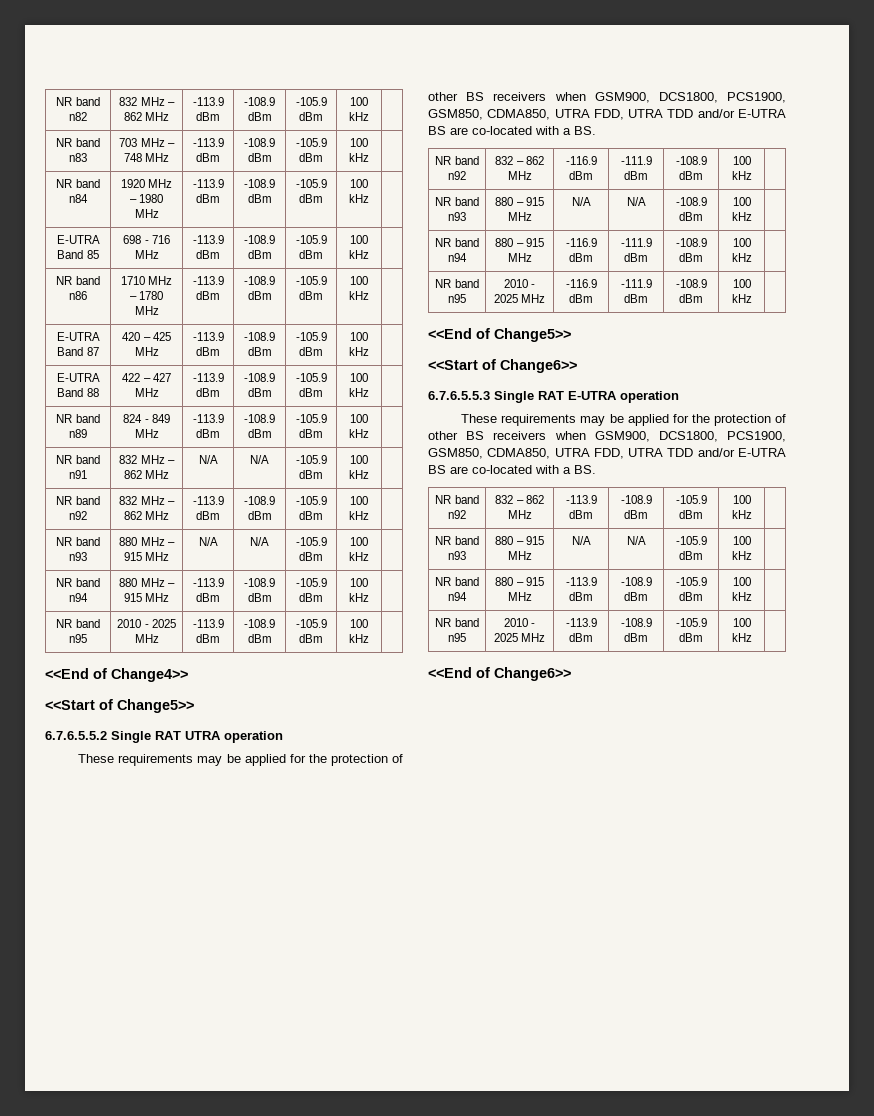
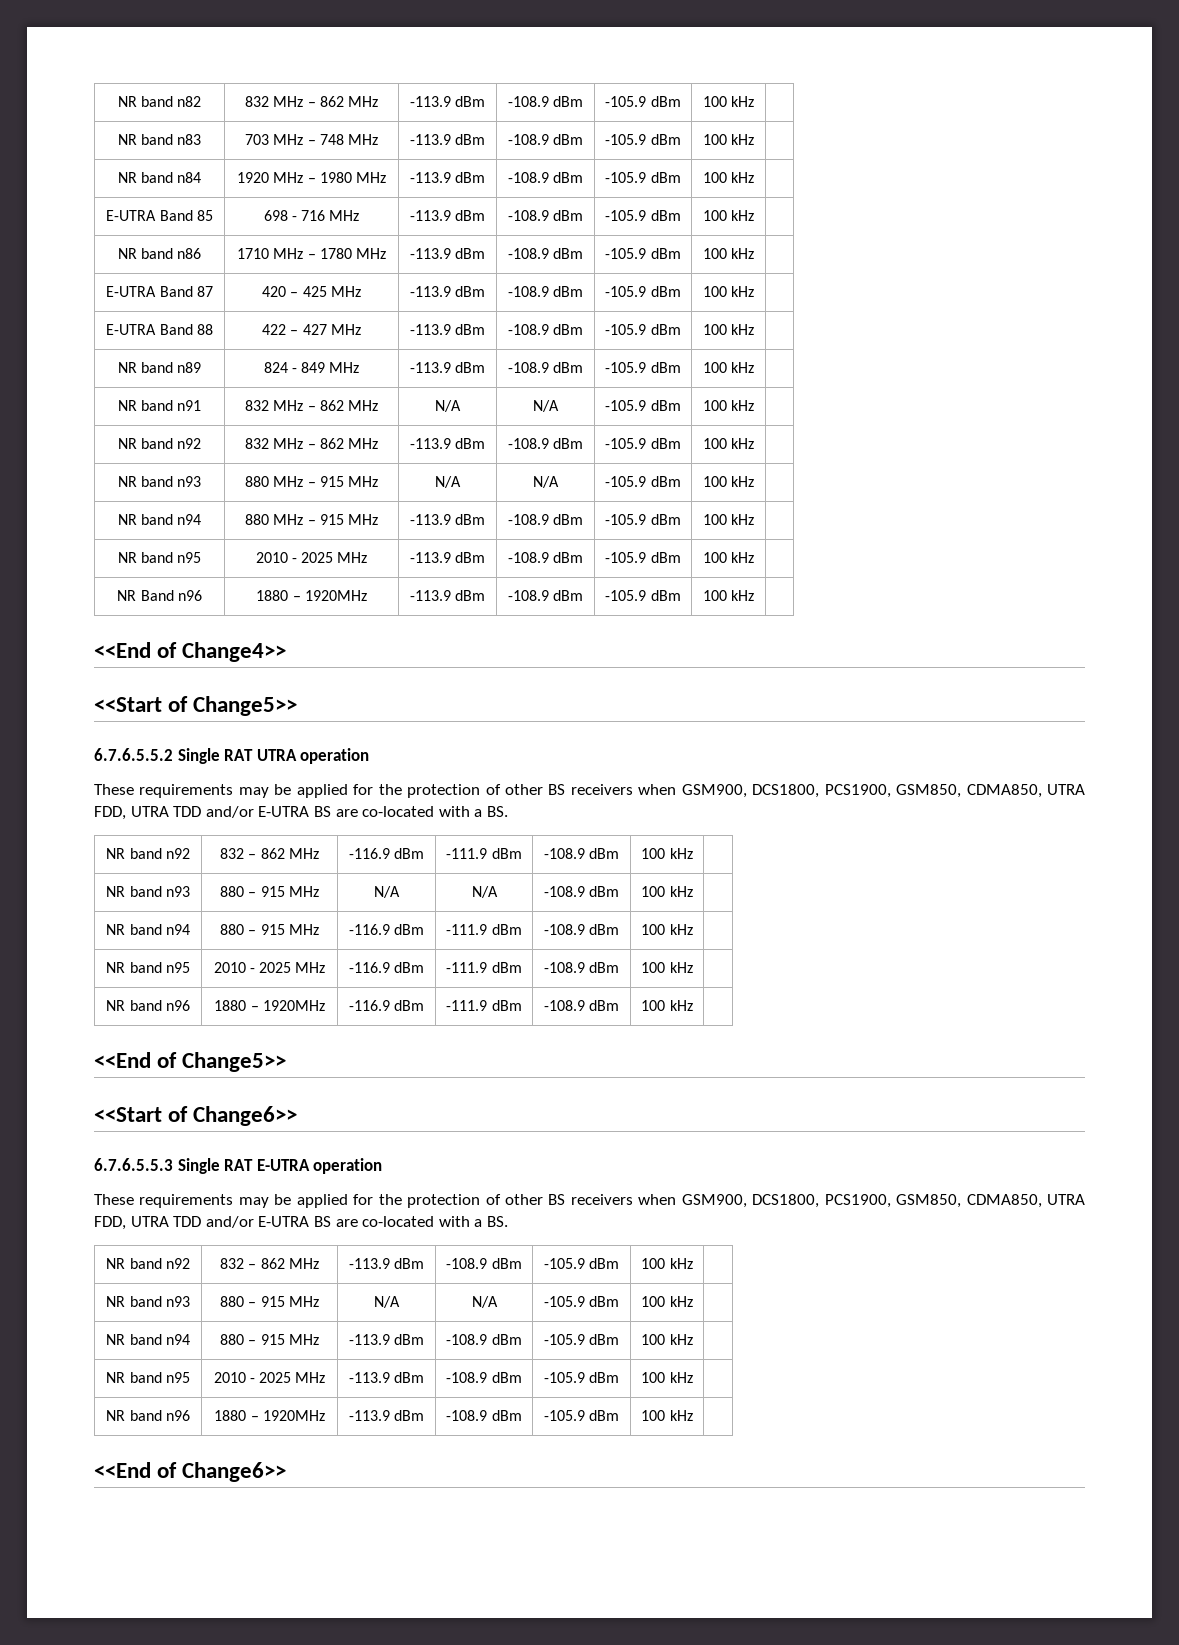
(369, 638) none -> [117,590,202,601] [256,590,367,601] [409,590,486,601] [507,590,584,601] [605,590,681,601] [702,590,755,601] // NR Band n96 | 1880 – 1920MHz | -113.9 dBm | -108.9 dBm | -105.9 dBm | 100 kHz |
(752, 298) none -> [106,1000,190,1011] [214,1000,325,1011] [348,1000,425,1011] [446,1000,522,1011] [543,1000,620,1011] [641,1000,693,1011] // NR band n96 | 1880 – 1920MHz | -116.9 dBm | -111.9 dBm | -108.9 dBm | 100 kHz |
(752, 637) none -> [106,1410,190,1421] [214,1410,325,1421] [348,1410,425,1421] [446,1410,522,1421] [543,1410,620,1421] [641,1410,693,1421] // NR band n96 | 1880 – 1920MHz | -113.9 dBm | -108.9 dBm | -105.9 dBm | 100 kHz |

